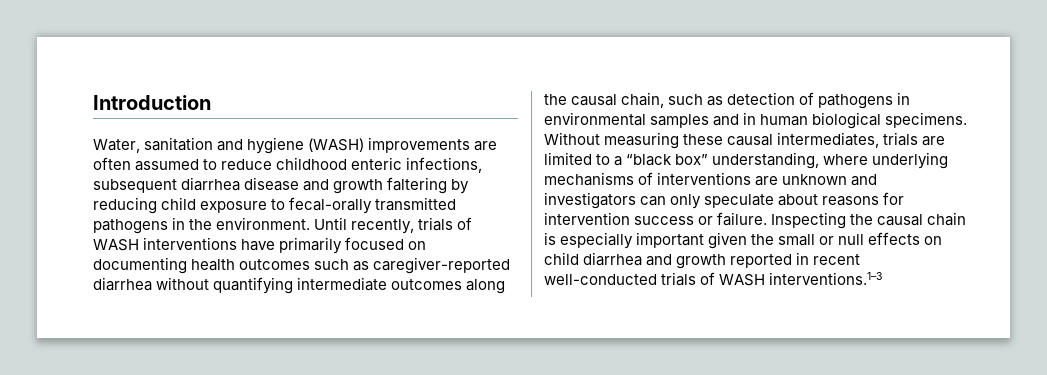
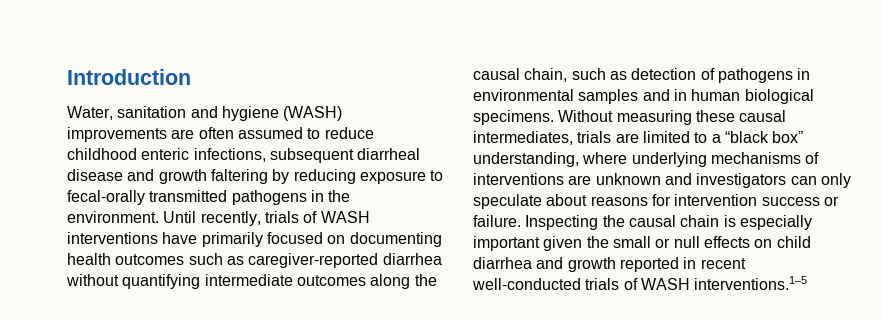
[181,177,241,191] diarrhea -> [357,148,421,160] diarrheal
[161,197,197,210] child -> (356, 176) none
[769,272,883,285] interventions.1–3 -> [694,276,808,290] interventions.1–5

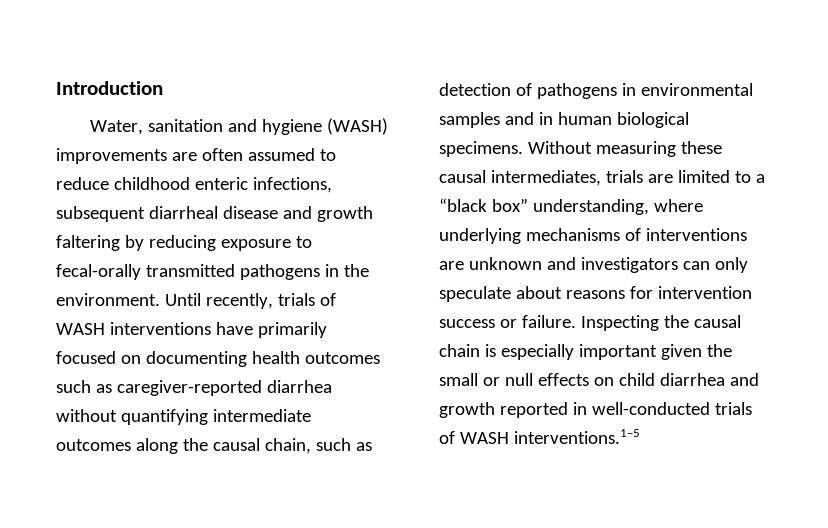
[700,258,746,269] recent -> (587, 408) none

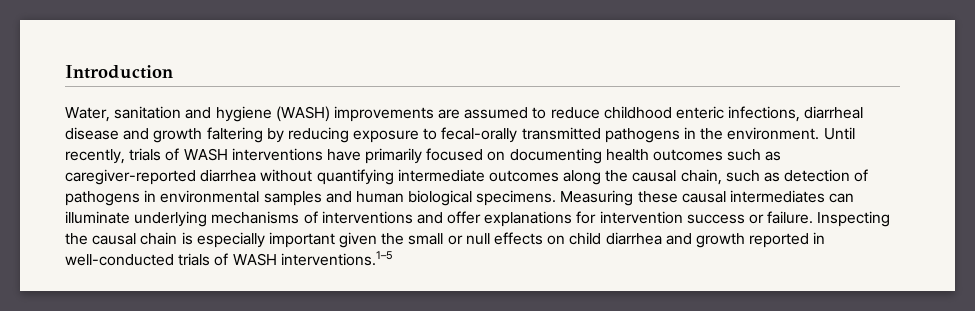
[201,148,243,161] often -> (461, 114) none
[56,206,145,222] subsequent -> (801, 114) none
[538,112,553,125] in -> (352, 197) none
[527,141,722,157] [439,170,765,186] [439,198,703,215] [439,228,747,244] [439,257,748,273] [439,286,625,302] Without measuring these causal intermediates, trials are limited to a “black box” understanding, where underlying mechanisms of interventions are unknown and investigators can only speculate about reasons -> [560,190,855,206] [65,211,573,227] Measuring these causal intermediates can illuminate underlying mechanisms of interventions and offer explanations

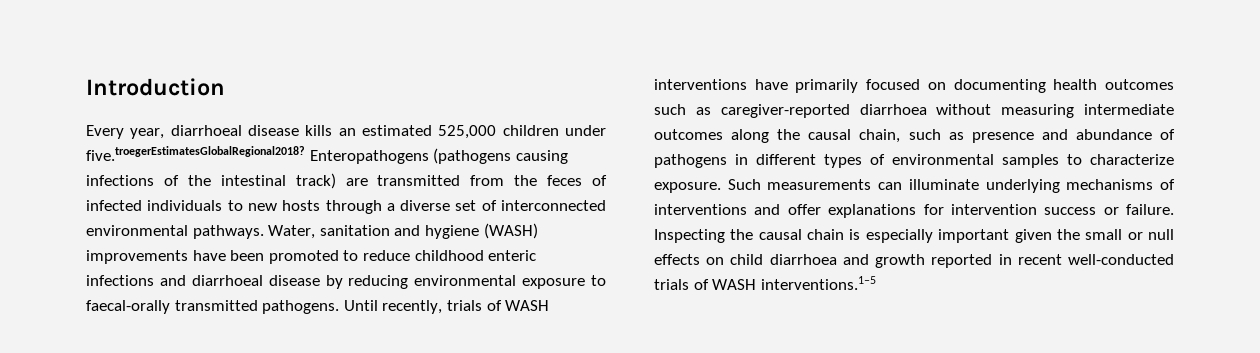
(173, 72) none -> [86,125,606,139] [86,146,568,164] [86,173,607,189] [86,200,607,214] [86,225,264,239] Every year, diarrhoeal disease kills an estimated 525,000 children under five.troegerEstimatesGlobalRegional2018? Enteropathogens (pathogens causing infections of the intestinal track) are transmitted from the feces of infected individuals to new hosts through a diverse set of interconnected environmental pathways.
[438,107,529,119] are assumed -> [192,250,339,264] have been promoted
[728,106,864,122] [65,127,263,143] infections, diarrheal disease and growth faltering -> [86,275,320,286] infections and diarrhoeal disease
(349, 135) none -> [414,275,517,286] environmental
[441,127,820,143] fecal-orally transmitted pathogens in the environment. -> [86,300,340,314] faecal-orally transmitted pathogens.
[200,169,394,185] diarrhea without quantifying -> [859,104,1075,118] diarrhoea without measuring
[784,169,869,182] [65,190,826,206] detection of pathogens in environmental samples and human biological specimens. Measuring these causal intermediates -> [971,129,1175,143] [654,154,1174,168] [654,179,872,193] presence and abundance of pathogens in different types of environmental samples to characterize exposure. Such measurements
[605,232,662,245] diarrhea -> [769,254,837,265] diarrhoea
(826, 238) none -> [1017,254,1062,265] recent

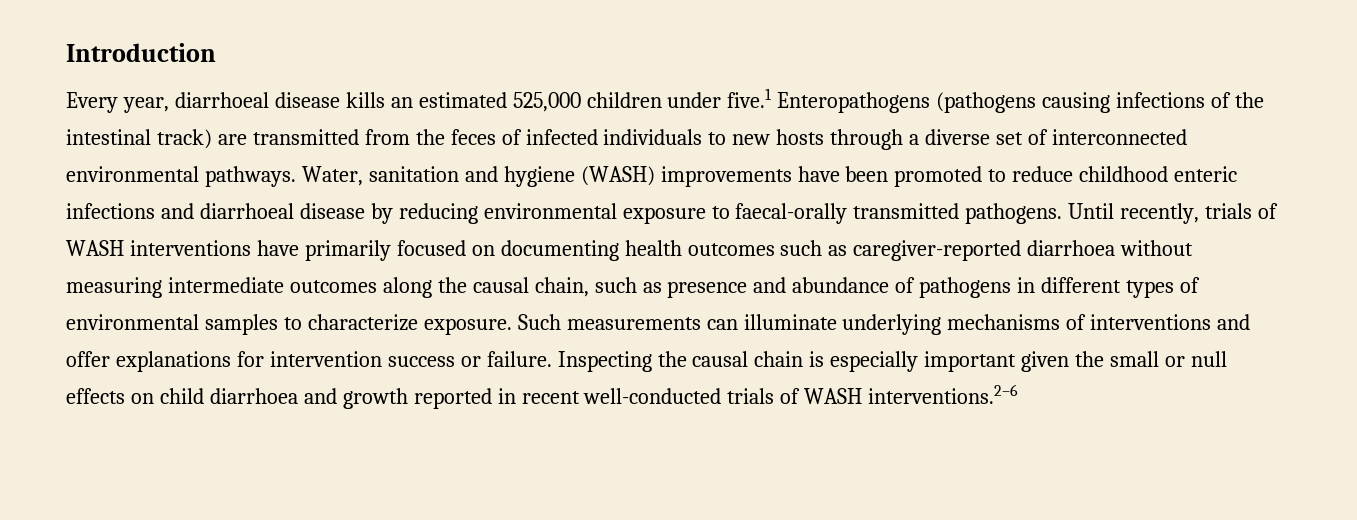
[86,146,305,161] five.troegerEstimatesGlobalRegional2018? -> [727,88,772,108] five.1
[760,276,876,290] interventions.1–5 -> [868,384,1019,404] interventions.2–6

